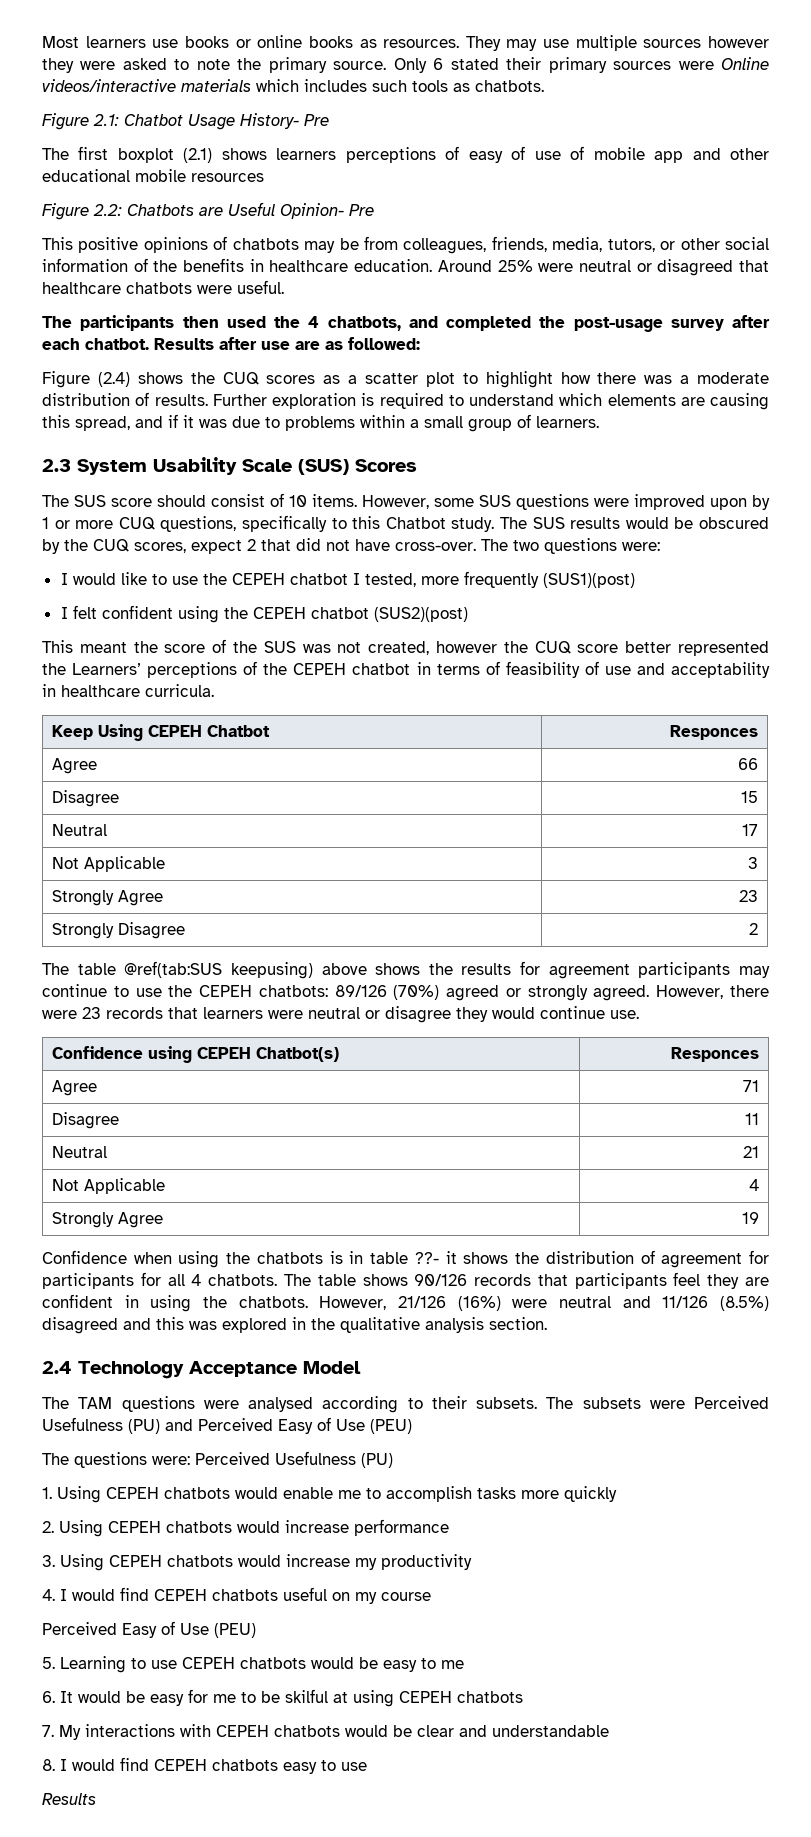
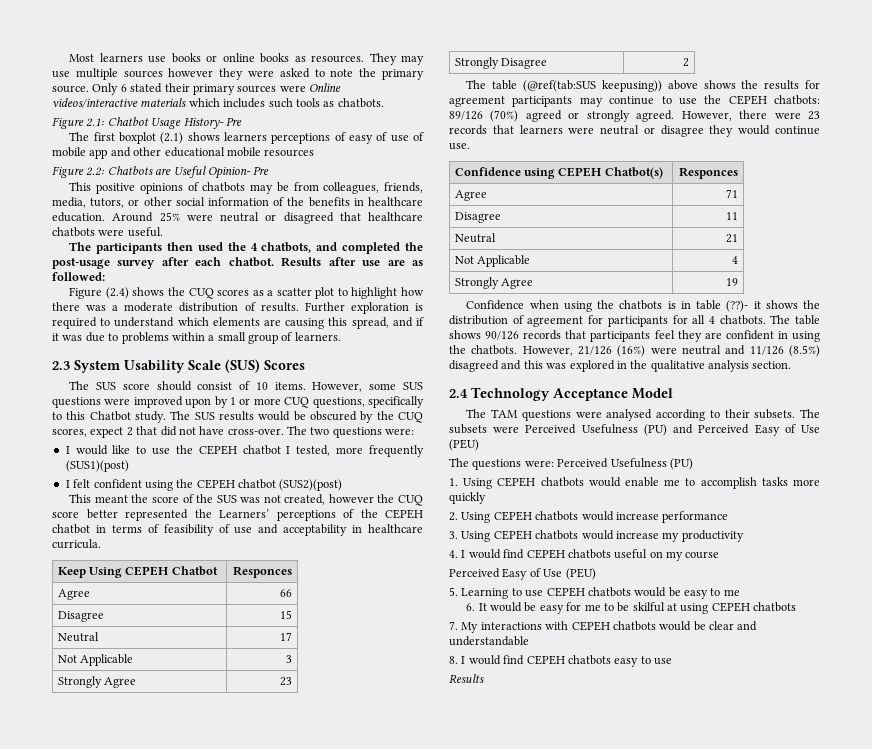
[124,961,313,979] @ref(tab:SUS keepusing) -> [522,80,662,92] (@ref(tab:SUS keepusing))
[414,1252,439,1264] ??- -> [726,300,749,312] (??)-

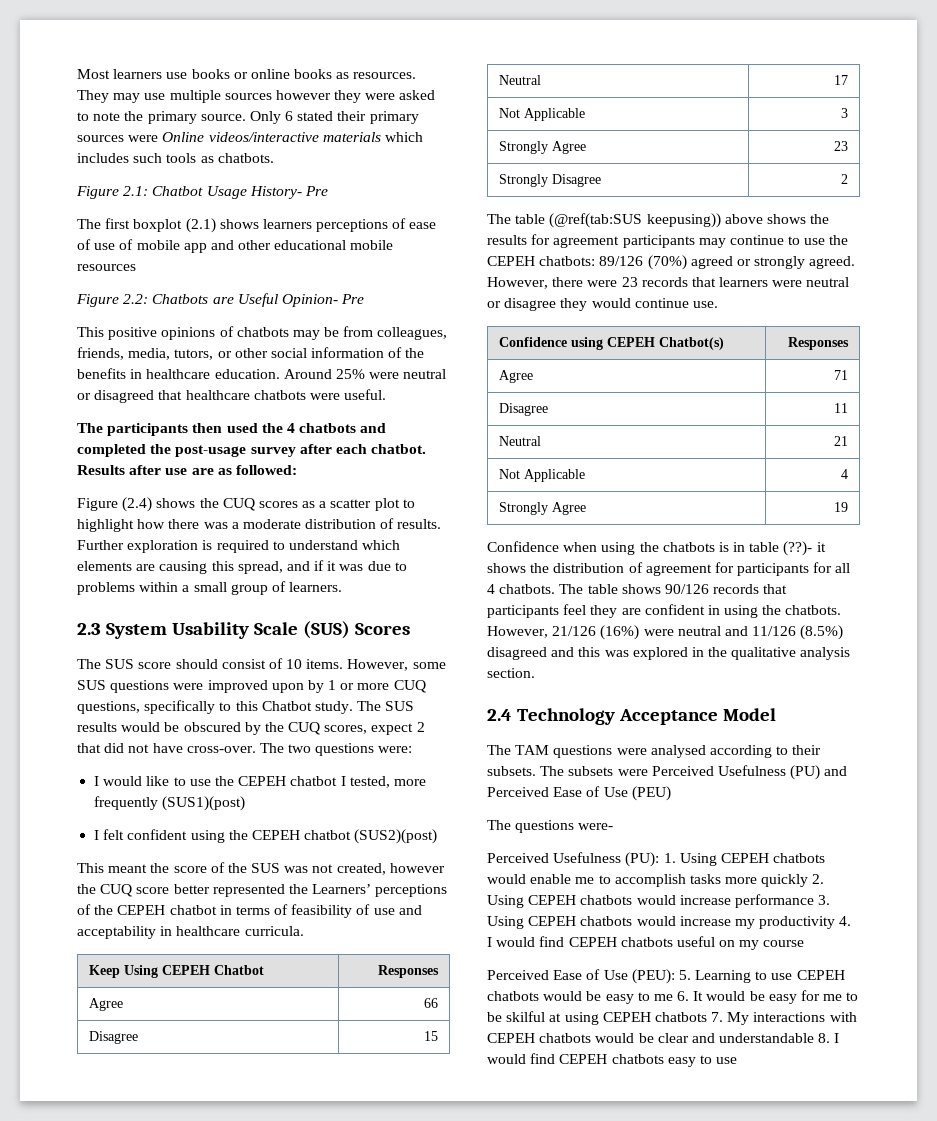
[348,135,373,144] easy -> [409,222,437,229] ease
[261,242,312,253] chatbots, -> [299,423,357,433] chatbots
[233,566,293,578] Responces -> [377,965,439,978] Responses
[679,167,739,179] Responces -> [787,337,849,350] Responses
[754,424,780,436] Easy -> [553,787,583,797] Ease
[524,458,693,470] were: Perceived Usefulness (PU) // -> [578,823,614,830] [487,852,660,867] were- // Perceived Usefulness (PU):
(486, 498) // -> (809, 880) none
(729, 517) // -> (814, 901) none
(744, 536) // -> (836, 922) none
[502,568,596,580] Easy of Use (PEU) // -> [553,969,675,984] Ease of Use (PEU):
(740, 592) // -> (673, 997) none
(797, 607) // -> (707, 1017) none
(529, 641) // -> (815, 1038) none
[449,674,484,683] // Results -> (738, 1060) none

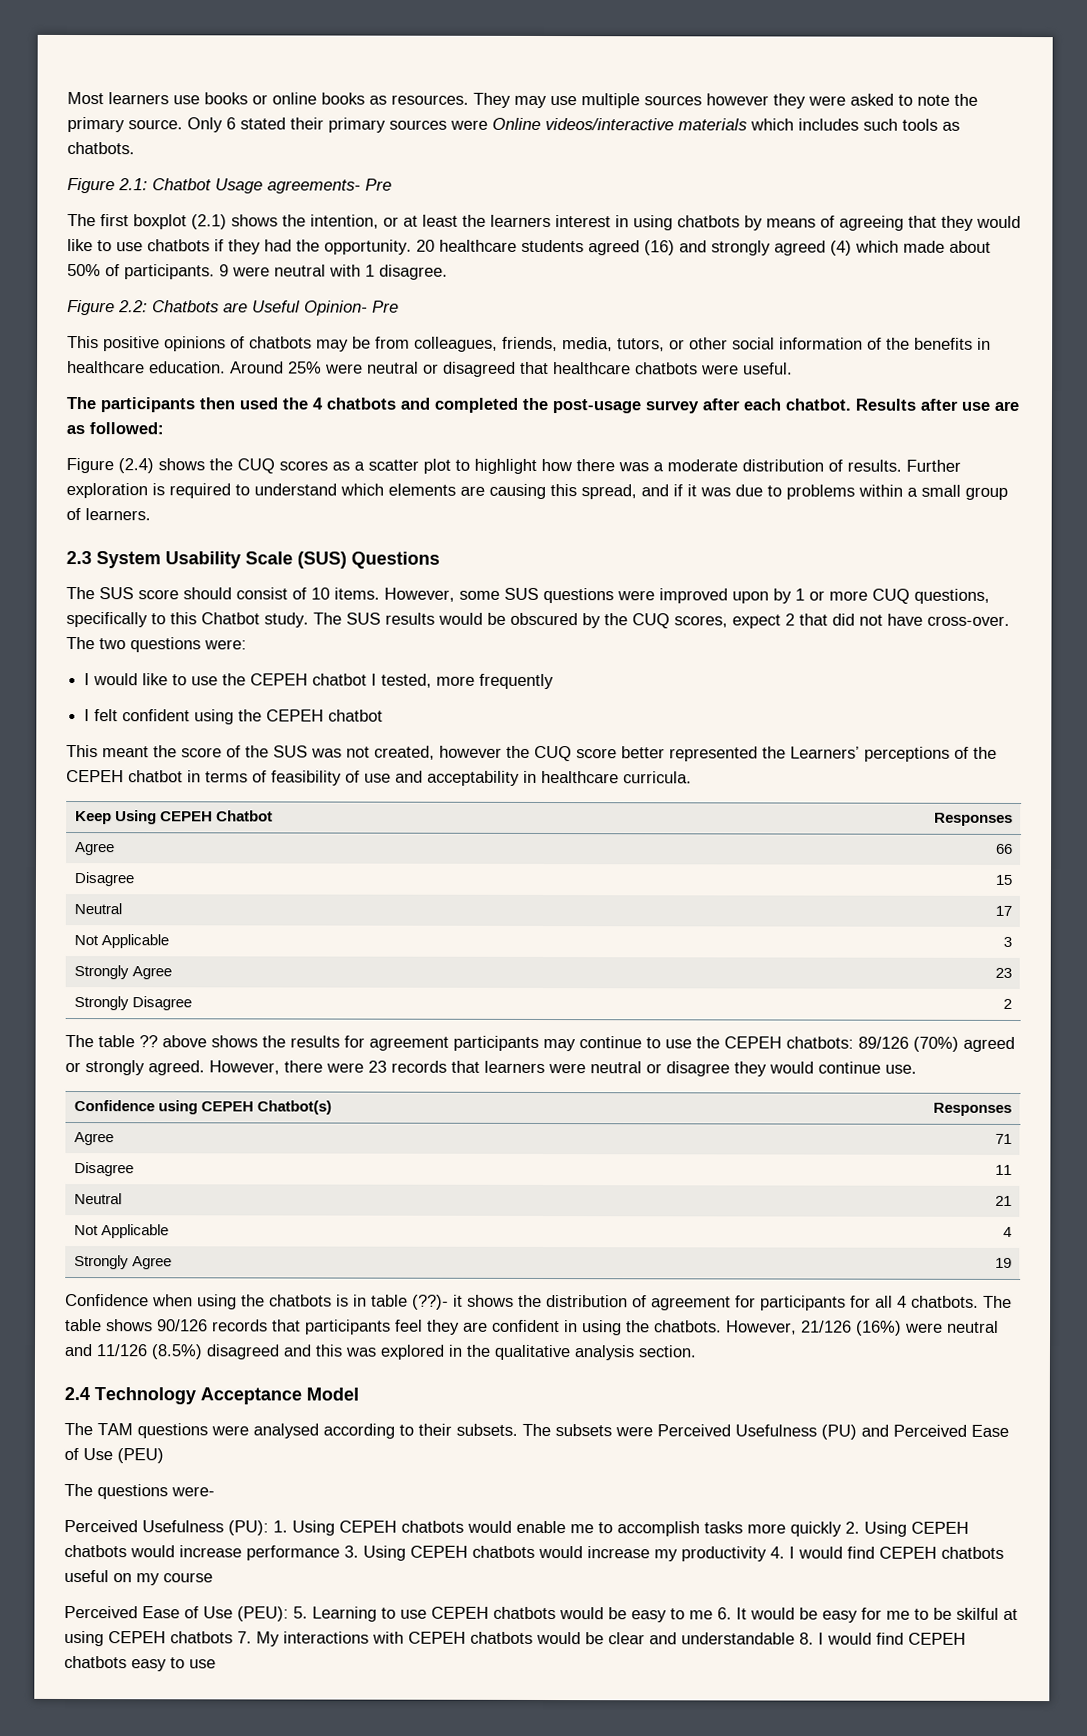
[249,186,302,199] History- -> [267,179,361,194] agreements-
[262,218,437,232] [77,239,394,253] [77,264,136,271] learners perceptions of ease of use of mobile app and other educational mobile resources -> [282,214,1021,231] [67,239,991,256] [67,264,448,280] the intention, or at least the learners interest in using chatbots by means of agreeing that they would like to use chatbots if they had the opportunity. 20 healthcare students agreed (16) and strongly agreed (4) which made about 50% of participants. 9 were neutral with 1 disagree.
[354,623,410,635] Scores -> [351,551,440,569] Questions
[162,796,246,811] (SUS1)(post) -> (555, 681) none
[354,829,438,844] (SUS2)(post) -> (384, 715) none
[549,213,721,228] (@ref(tab:SUS keepusing)) -> [139,1035,158,1048] ??

